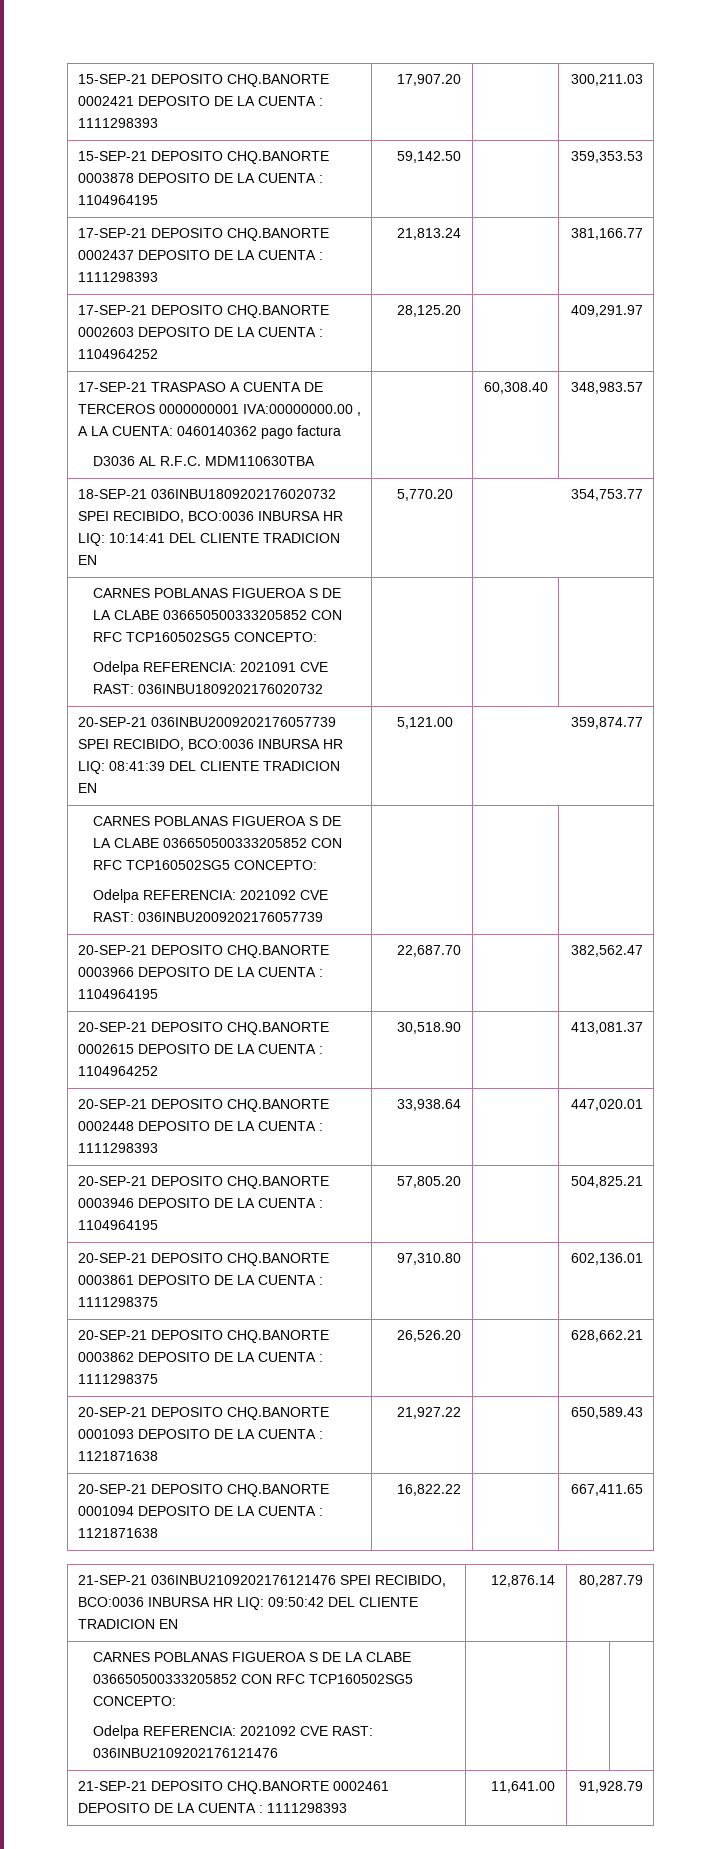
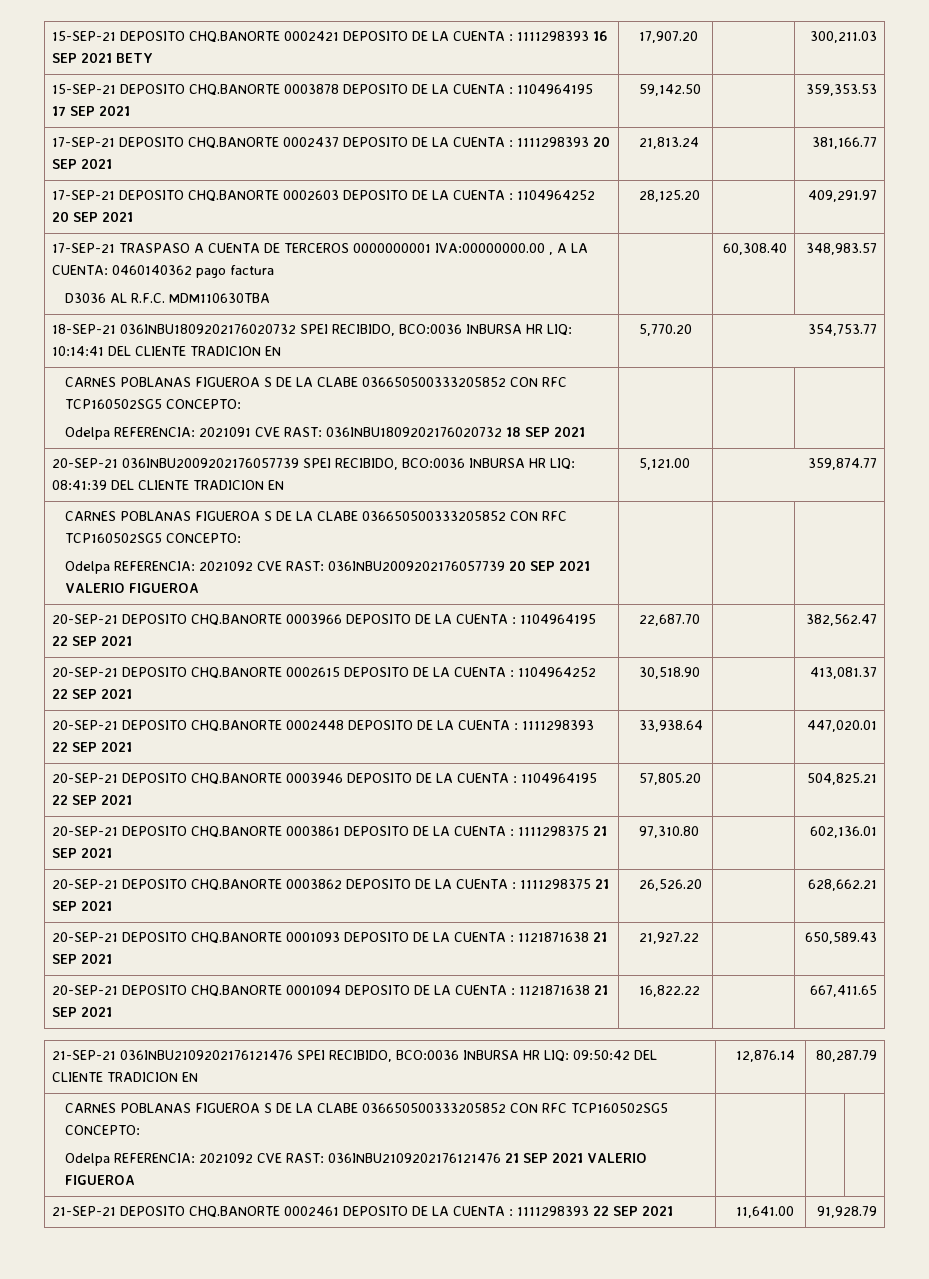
(158, 123) none -> [593,31,608,41] [52,52,154,63] 16 SEP 2021 BETY
(158, 200) none -> [52,105,131,116] 17 SEP 2021
(158, 277) none -> [593,136,611,147] [52,158,113,169] 20 SEP 2021
(158, 354) none -> [52,211,134,222] 20 SEP 2021
(324, 689) none -> [506,426,586,437] 18 SEP 2021
(324, 917) none -> [509,560,591,571] [65,583,200,593] 20 SEP 2021 VALERIO FIGUEROA
(158, 994) none -> [52,635,133,646] 22 SEP 2021
(158, 1071) none -> [52,688,133,699] 22 SEP 2021
(158, 1148) none -> [52,741,133,752] 22 SEP 2021
(158, 1225) none -> [52,794,133,805] 22 SEP 2021
(158, 1302) none -> [593,826,608,836] [52,847,113,858] 21 SEP 2021
(158, 1379) none -> [595,879,610,889] [52,900,113,911] 21 SEP 2021
(158, 1456) none -> [593,932,608,942] [52,953,113,964] 21 SEP 2021
(158, 1533) none -> [594,985,609,995] [52,1006,113,1017] 21 SEP 2021
(279, 1753) none -> [505,1152,648,1163] [65,1175,136,1185] 21 SEP 2021 VALERIO FIGUEROA
(347, 1808) none -> [593,1205,674,1216] 22 SEP 2021

